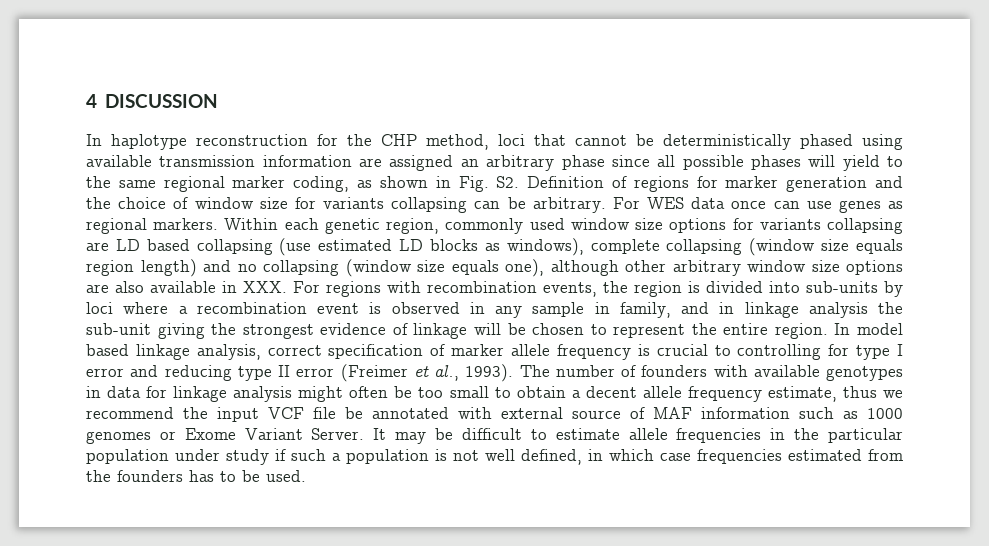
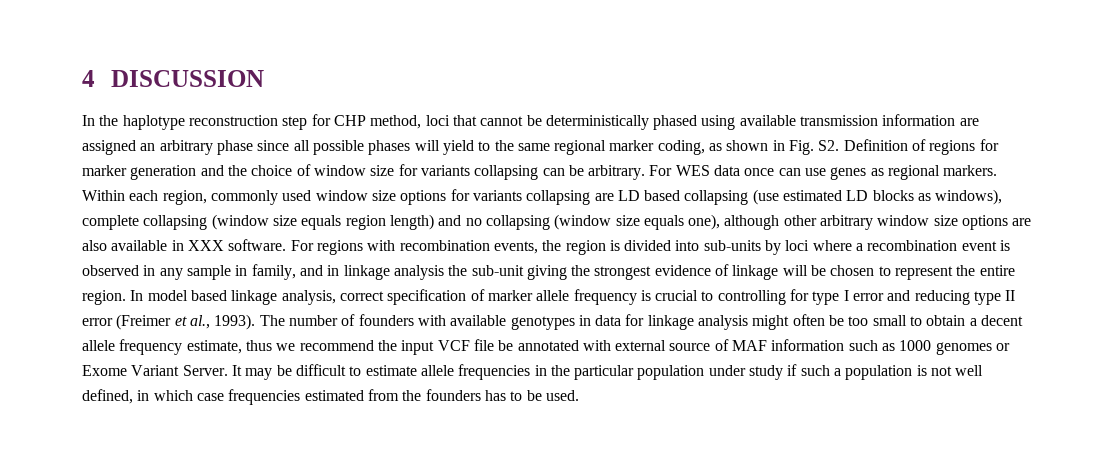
(102, 140) none -> [99,115,119,126] the
[317,134,372,146] for the -> [282,114,331,130] step for
[324,218,380,234] genetic -> (159, 195) none
[243,281,287,293] XXX. -> [187,239,287,251] XXX software.

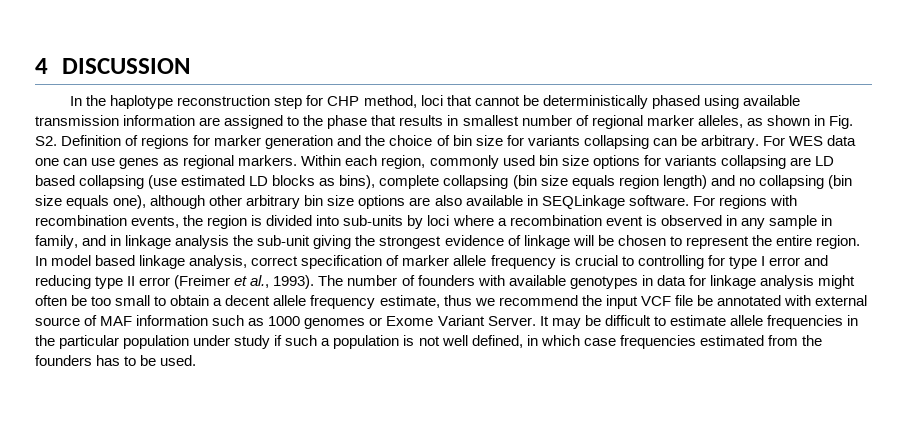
[140,140,550,155] an arbitrary phase since all possible phases will yield to the same -> [287,115,589,129] to the phase that results in smallest number of
[657,140,705,155] coding, -> [697,115,743,128] alleles,
[313,165,366,176] window -> [452,135,472,146] bin
[744,168,775,176] once -> [35,158,59,166] one
[315,190,368,201] window -> [538,155,558,166] bin
[935,189,1003,205] windows), -> [339,175,376,189] bins),
[211,214,269,230] (window -> [512,175,537,189] (bin
[554,214,612,230] (window -> [827,175,852,189] (bin
[877,215,930,226] window -> [304,195,324,206] bin
[187,240,224,251] XXX -> [541,195,625,209] SEQLinkage

